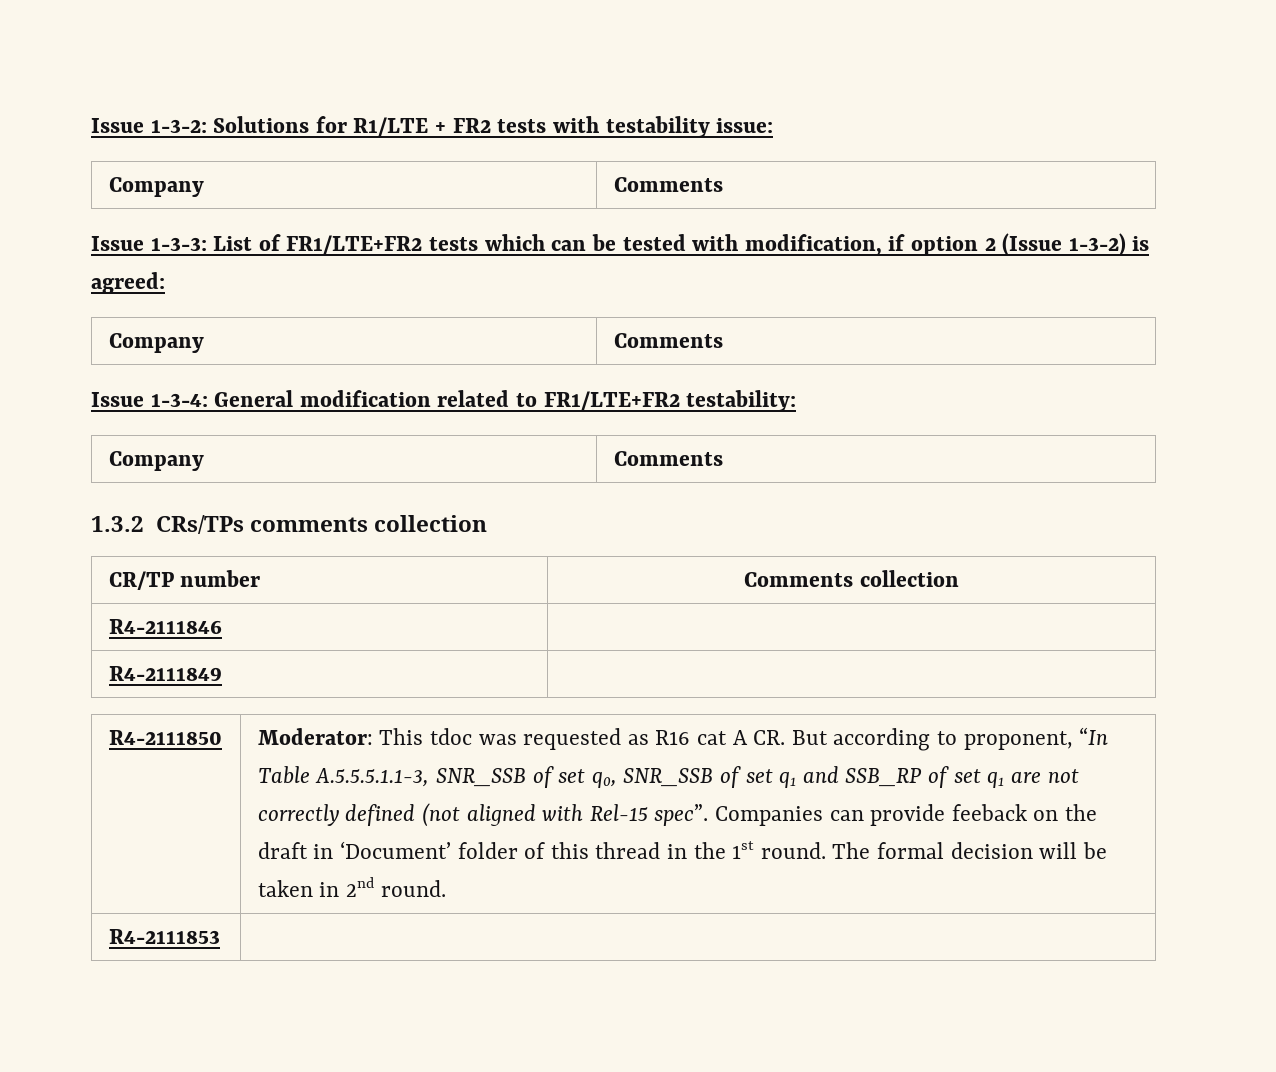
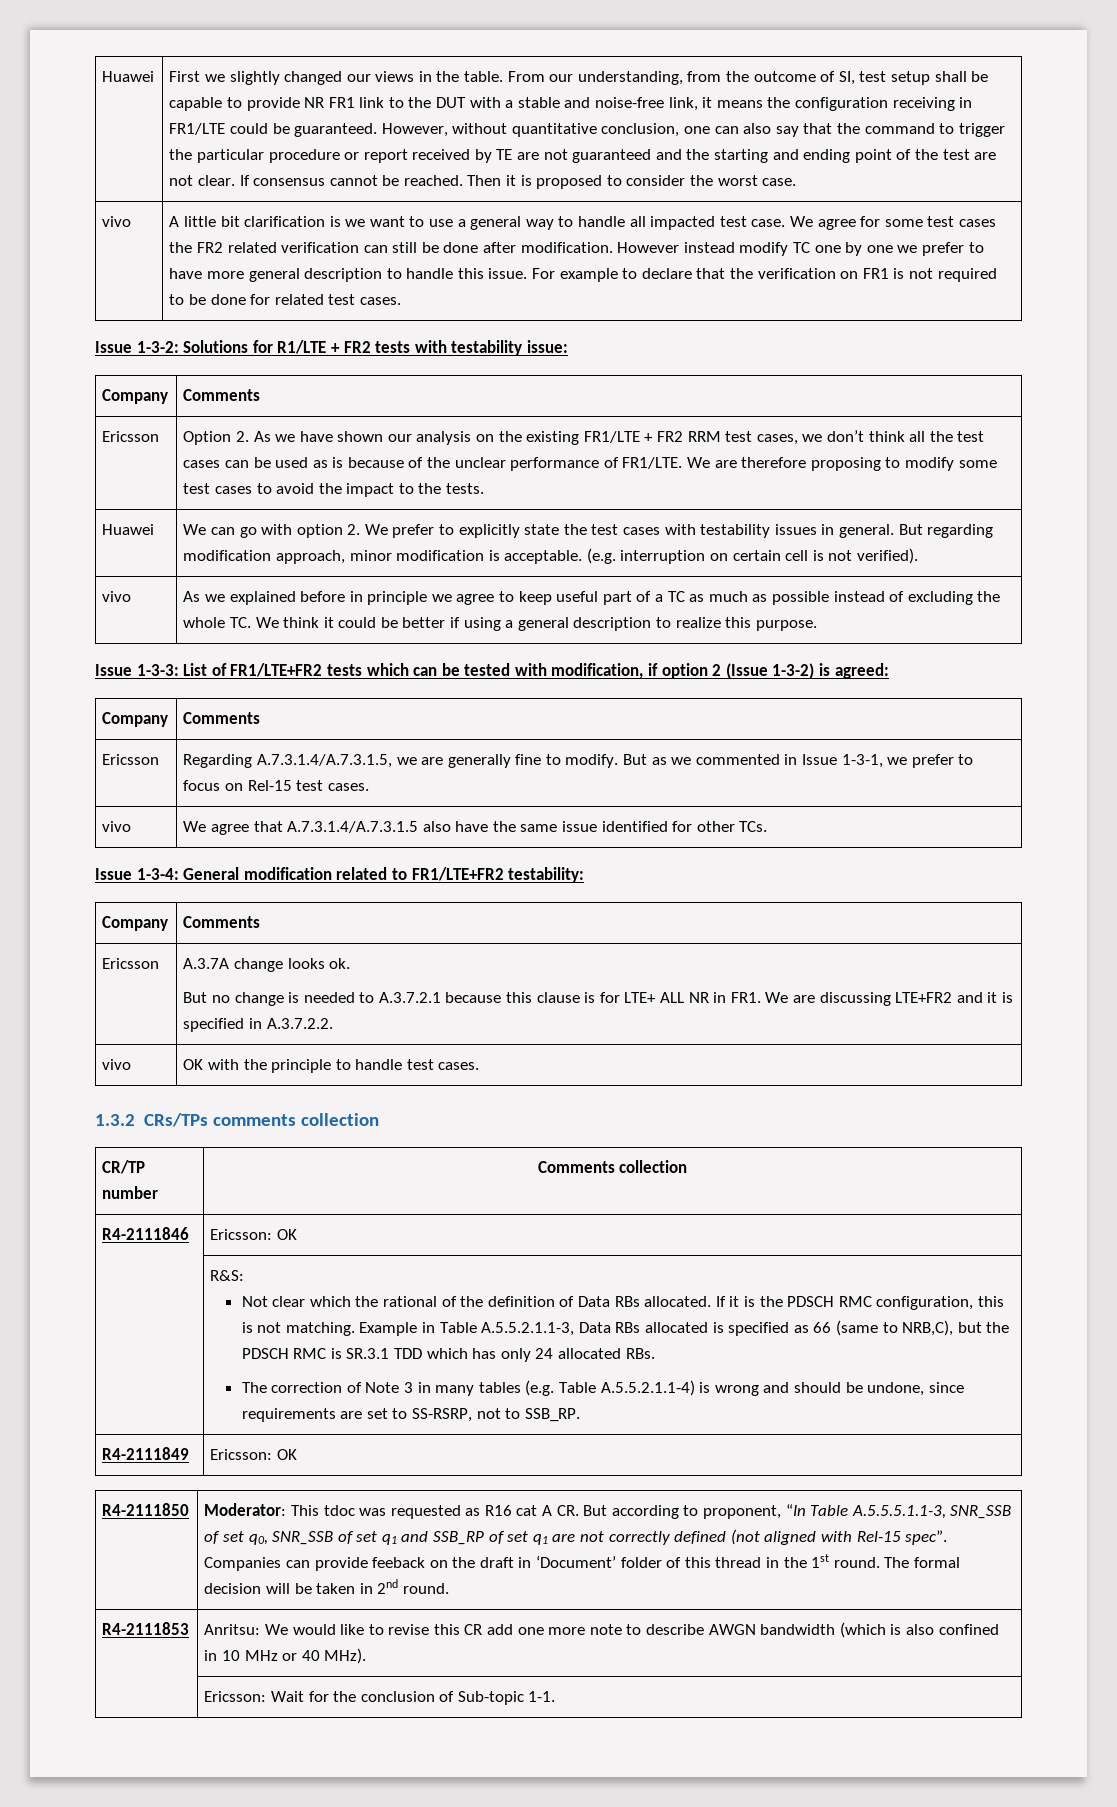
(91, 125) none -> [102,71,155,82] [169,71,989,85] [169,97,973,111] [169,123,1005,137] [169,149,997,163] [169,175,797,189] [102,216,132,227] [169,216,996,230] [169,242,984,256] [169,268,997,282] [169,294,401,305] Huawei | First we slightly changed our views in the table. From our understanding, from the outcome of SI, test setup shall be capable to provide NR FR1 link to the DUT with a stable and noise-free link, it means the configuration receiving in FR1/LTE could be guaranteed. However, without quantitative conclusion, one can also say that the command to trigger the particular procedure or report received by TE are not guaranteed and the starting and ending point of the test are not clear. If consensus cannot be reached. Then it is proposed to consider the worst case. // vivo | A little bit clarification is we want to use a general way to handle all impacted test case. We agree for some test cases the FR2 related verification can still be done after modification. However instead modify TC one by one we prefer to have more general description to handle this issue. For example to declare that the verification on FR1 is not required to be done for related test cases. //
(723, 184) none -> [102,431,160,442] [183,430,985,445] [183,457,997,471] [183,483,485,497] [102,524,155,535] [183,524,994,538] [183,548,918,564] [102,591,132,602] [183,591,1001,605] [183,617,817,631] // Ericsson | Option 2. As we have shown our analysis on the existing FR1/LTE + FR2 RRM test cases, we don’t think all the test cases can be used as is because of the unclear performance of FR1/LTE. We are therefore proposing to modify some test cases to avoid the impact to the tests. // Huawei | We can go with option 2. We prefer to explicitly state the test cases with testability issues in general. But regarding modification approach, minor modification is acceptable. (e.g. interruption on certain cell is not verified). // vivo | As we explained before in principle we agree to keep useful part of a TC as much as possible instead of excluding the whole TC. We think it could be better if using a general description to realize this purpose.
(723, 340) none -> [102,754,160,765] [183,754,974,768] [183,780,369,791] [102,821,132,832] [183,821,768,835] // Ericsson | Regarding A.7.3.1.4/A.7.3.1.5, we are generally fine to modify. But as we commented in Issue 1-3-1, we prefer to focus on Rel-15 test cases. // vivo | We agree that A.7.3.1.4/A.7.3.1.5 also have the same issue identified for other TCs.
(723, 458) none -> [102,958,160,969] [183,958,351,972] [183,992,1013,1006] [183,1018,333,1032] [102,1059,132,1070] [183,1059,480,1073] // Ericsson | A.3.7A change looks ok. // But no change is needed to A.3.7.2.1 because this clause is for LTE+ ALL NR in FR1. We are discussing LTE+FR2 and it is specified in A.3.7.2.2. // vivo | OK with the principle to handle test cases.
(222, 626) none -> [210,1229,297,1240] [210,1270,245,1281] [241,1296,1004,1310] [241,1320,1010,1336] [241,1348,655,1362] [241,1380,964,1396] [241,1408,580,1422] Ericsson: OK // | R&S: // Not clear which the rational of the definition of Data RBs allocated. If it is the PDSCH RMC configuration, this is not matching. Example in Table A.5.5.2.1.1-3, Data RBs allocated is specified as 66 (same to NRB,C), but the PDSCH RMC is SR.3.1 TDD which has only 24 allocated RBs. // The correction of Note 3 in many tables (e.g. Table A.5.5.2.1.1-4) is wrong and should be undone, since requirements are set to SS-RSRP, not to SSB_RP.
(222, 673) none -> [210,1449,297,1460] Ericsson: OK
(220, 936) none -> [204,1622,999,1638] [204,1648,367,1664] [204,1691,556,1705] Anritsu: We would like to revise this CR add one more note to describe AWGN bandwidth (which is also confined in 10 MHz or 40 MHz). // | Ericsson: Wait for the conclusion of Sub-topic 1-1.

